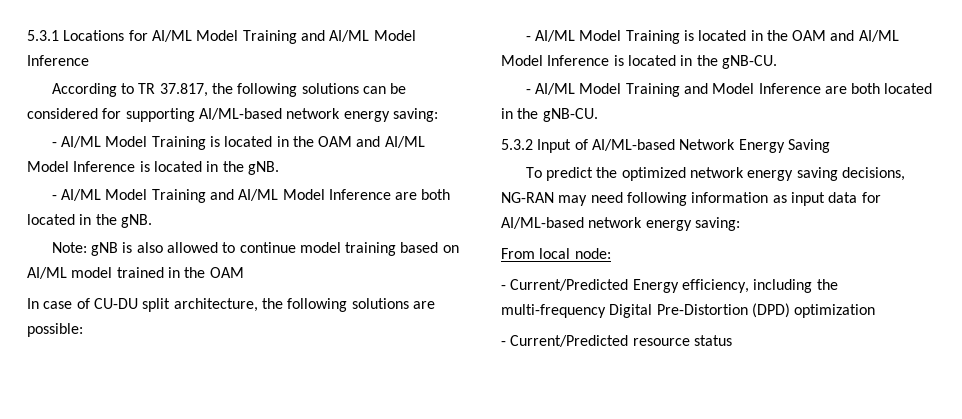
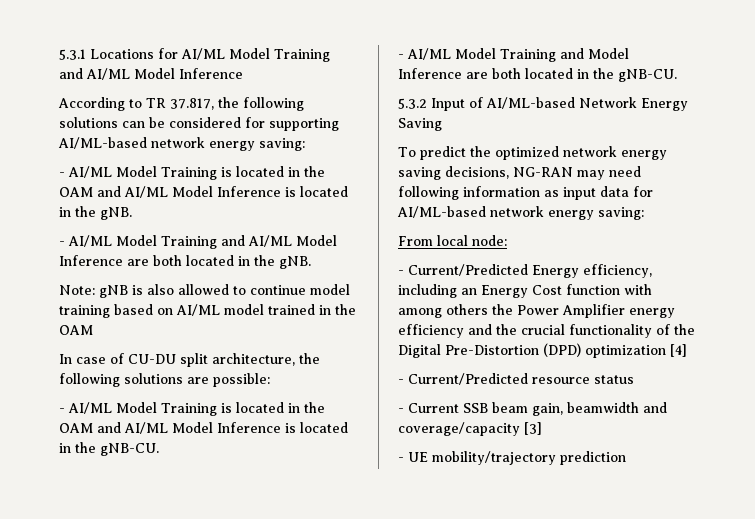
[816,279,838,290] [501,304,606,318] the multi-frequency -> [461,284,652,298] [398,304,675,318] [398,324,695,338] an Energy Cost function with among others the Power Amplifier energy efficiency and the crucial functionality of the
(876, 311) none -> [670,344,687,357] [4]
(732, 340) none -> [398,402,667,416] [398,422,542,436] [398,451,626,465] // - Current SSB beam gain, beamwidth and coverage/capacity [3] // - UE mobility/trajectory prediction

